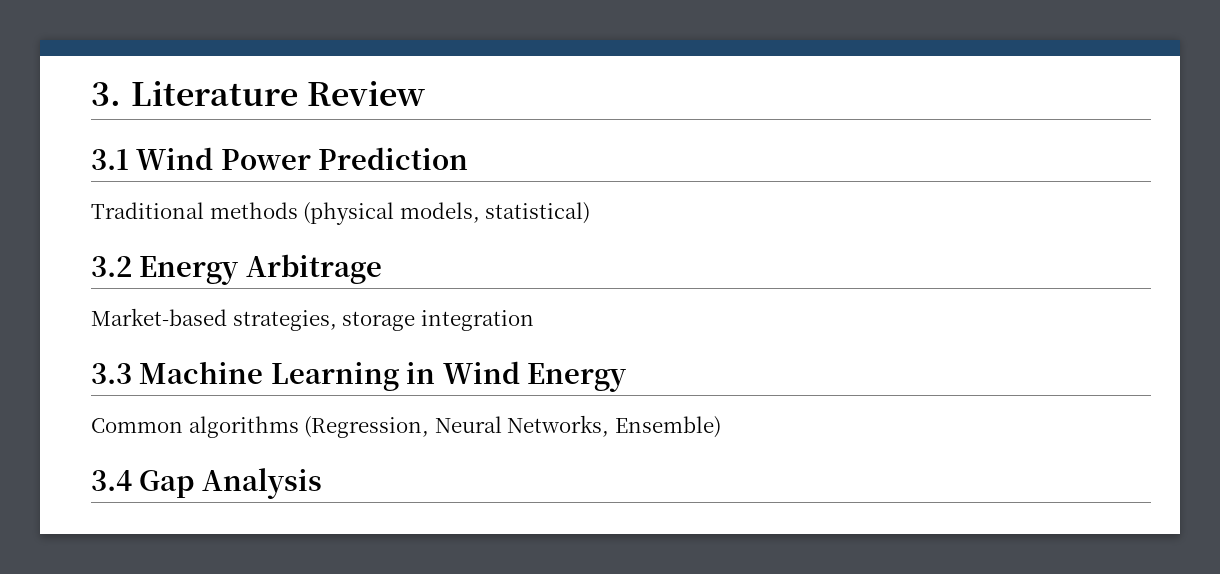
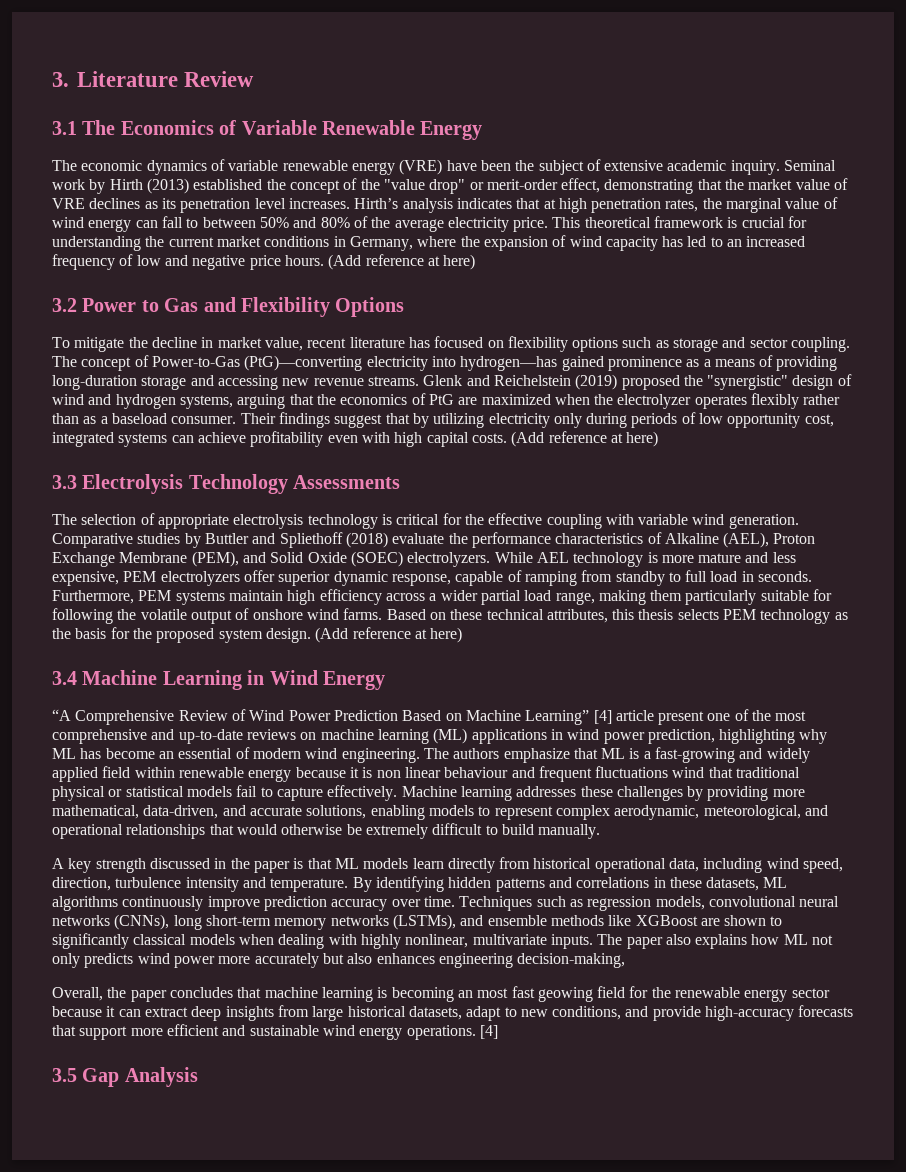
[136,147,469,170] [91,202,591,225] [91,254,382,285] [91,308,534,331] [91,363,132,384] Wind Power Prediction // Traditional methods (physical models, statistical) // 3.2 Energy Arbitrage // Market-based strategies, storage integration // 3.3 -> [82,120,483,140] [52,159,837,175] [52,178,849,194] [52,197,838,213] [52,216,808,232] [52,235,806,251] [52,254,476,270] [52,297,405,317] [52,336,851,352] [52,355,838,371] [52,374,852,390] [52,393,841,409] [52,412,834,428] [52,431,659,447] [52,474,401,494] [52,513,799,529] [52,532,816,548] [52,551,796,567] [52,570,813,586] [52,589,833,605] [52,608,848,624] [52,627,463,643] [52,671,77,685] The Economics of Variable Renewable Energy // The economic dynamics of variable renewable energy (VRE) have been the subject of extensive academic inquiry. Seminal work by Hirth (2013) established the concept of the "value drop" or merit-order effect, demonstrating that the market value of VRE declines as its penetration level increases. Hirth’s analysis indicates that at high penetration rates, the marginal value of wind energy can fall to between 50% and 80% of the average electricity price. This theoretical framework is crucial for understanding the current market conditions in Germany, where the expansion of wind capacity has led to an increased frequency of low and negative price hours. (Add reference at here) // 3.2 Power to Gas and Flexibility Options // To mitigate the decline in market value, recent literature has focused on flexibility options such as storage and sector coupling. The concept of Power-to-Gas (PtG)—converting electricity into hydrogen—has gained prominence as a means of providing long-duration storage and accessing new revenue streams. Glenk and Reichelstein (2019) proposed the "synergistic" design of wind and hydrogen systems, arguing that the economics of PtG are maximized when the electrolyzer operates flexibly rather than as a baseload consumer. Their findings suggest that by utilizing electricity only during periods of low opportunity cost, integrated systems can achieve profitability even with high capital costs. (Add reference at here) // 3.3 Electrolysis Technology Assessments // The selection of appropriate electrolysis technology is critical for the effective coupling with variable wind generation. Comparative studies by Buttler and Spliethoff (2018) evaluate the performance characteristics of Alkaline (AEL), Proton Exchange Membrane (PEM), and Solid Oxide (SOEC) electrolyzers. While AEL technology is more mature and less expensive, PEM electrolyzers offer superior dynamic response, capable of ramping from standby to full load in seconds. Furthermore, PEM systems maintain high efficiency across a wider partial load range, making them particularly suitable for following the volatile output of onshore wind farms. Based on these technical attributes, this thesis selects PEM technology as the basis for the proposed system design. (Add reference at here) // 3.4
[91,415,721,438] [91,470,132,491] Common algorithms (Regression, Neural Networks, Ensemble) // 3.4 -> [52,709,807,725] [52,728,828,744] [52,747,810,763] [52,766,801,782] [52,785,805,801] [52,805,828,820] [52,823,601,839] [52,857,844,873] [52,876,788,892] [52,896,840,911] [52,914,783,930] [52,933,834,949] [52,953,626,968] [52,986,830,1002] [52,1005,854,1021] [52,1024,498,1040] [52,1068,77,1082] “A Comprehensive Review of Wind Power Prediction Based on Machine Learning” [4] article present one of the most comprehensive and up-to-date reviews on machine learning (ML) applications in wind power prediction, highlighting why ML has become an essential of modern wind engineering. The authors emphasize that ML is a fast-growing and widely applied field within renewable energy because it is non linear behaviour and frequent fluctuations wind that traditional physical or statistical models fail to capture effectively. Machine learning addresses these challenges by providing more mathematical, data-driven, and accurate solutions, enabling models to represent complex aerodynamic, meteorological, and operational relationships that would otherwise be extremely difficult to build manually. // A key strength discussed in the paper is that ML models learn directly from historical operational data, including wind speed, direction, turbulence intensity and temperature. By identifying hidden patterns and correlations in these datasets, ML algorithms continuously improve prediction accuracy over time. Techniques such as regression models, convolutional neural networks (CNNs), long short-term memory networks (LSTMs), and ensemble methods like XGBoost are shown to significantly classical models when dealing with highly nonlinear, multivariate inputs. The paper also explains how ML not only predicts wind power more accurately but also enhances engineering decision-making, // Overall, the paper concludes that machine learning is becoming an most fast geowing field for the renewable energy sector because it can extract deep insights from large historical datasets, adapt to new conditions, and provide high-accuracy forecasts that support more efficient and sustainable wind energy operations. [4] // 3.5

